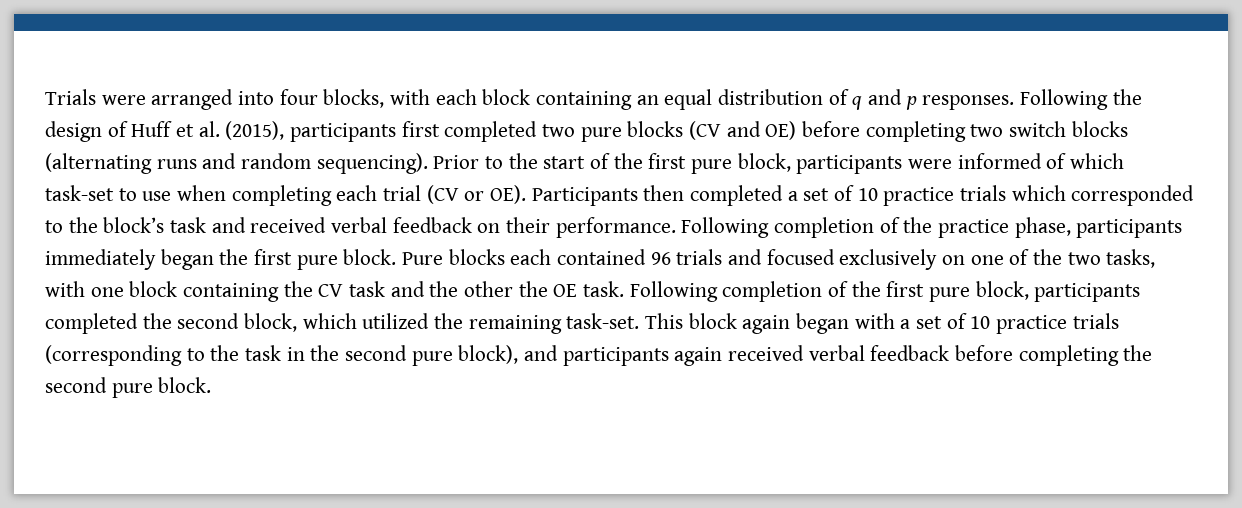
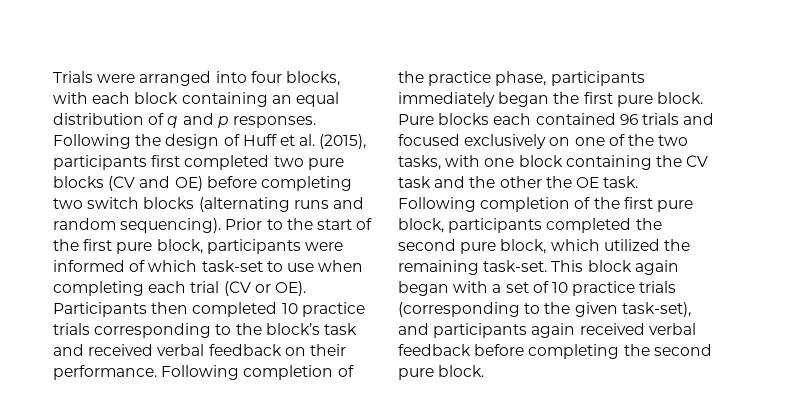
[787,185,1195,206] a set of 10 practice trials which corresponded -> [281,302,365,317] [53,323,212,338] 10 practice trials corresponding
(240, 321) none -> [460,242,497,254] pure
[245,345,519,366] task in the second pure block), -> [574,302,691,317] given task-set),

